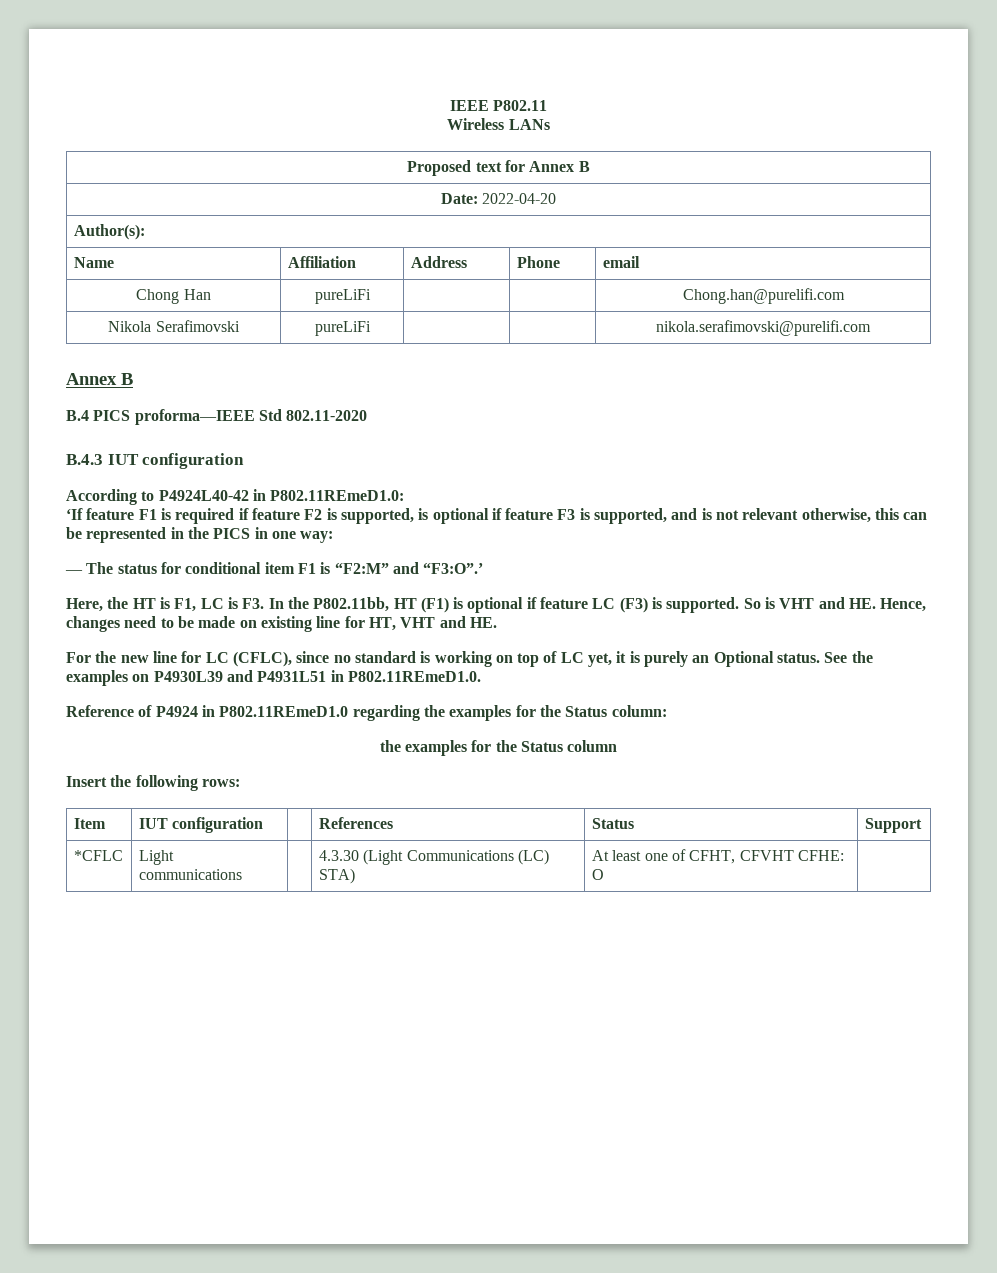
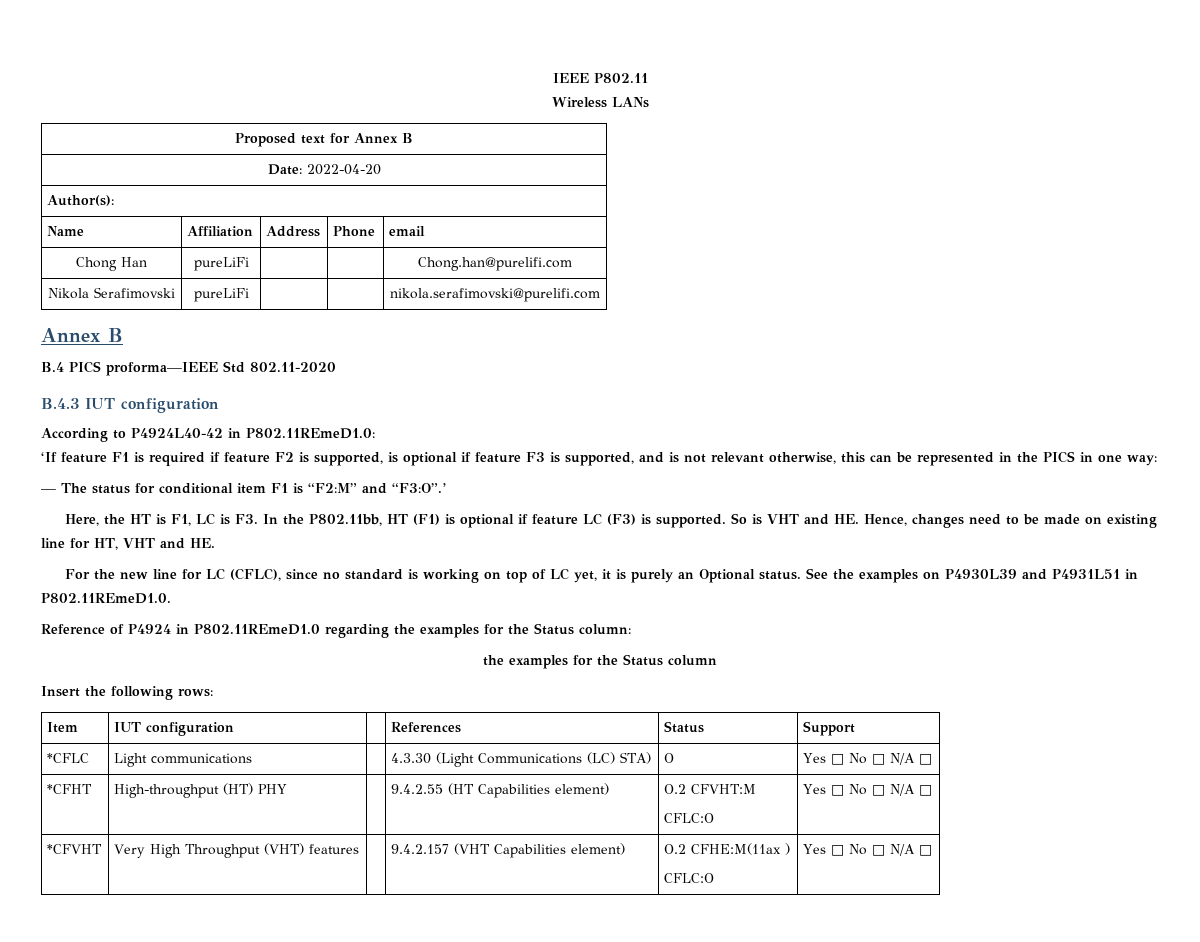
[591,849,844,864] [591,869,604,880] At least one of CFHT, CFVHT CFHE: O | -> [664,753,675,763] [803,753,933,765] [47,784,93,794] [114,783,288,798] [391,783,610,798] [664,784,757,794] [664,813,715,823] [803,784,933,796] [47,844,103,854] [114,843,360,858] [391,843,626,858] [664,843,791,855] [664,873,715,883] [803,844,933,856] O | Yes □ No □ N/A □ // *CFHT | High-throughput (HT) PHY | | 9.4.2.55 (HT Capabilities element) | O.2 CFVHT:M // CFLC:O | Yes □ No □ N/A □ // *CFVHT | Very High Throughput (VHT) features | | 9.4.2.157 (VHT Capabilities element) | O.2 CFHE:M(11ax ) // CFLC:O | Yes □ No □ N/A □

